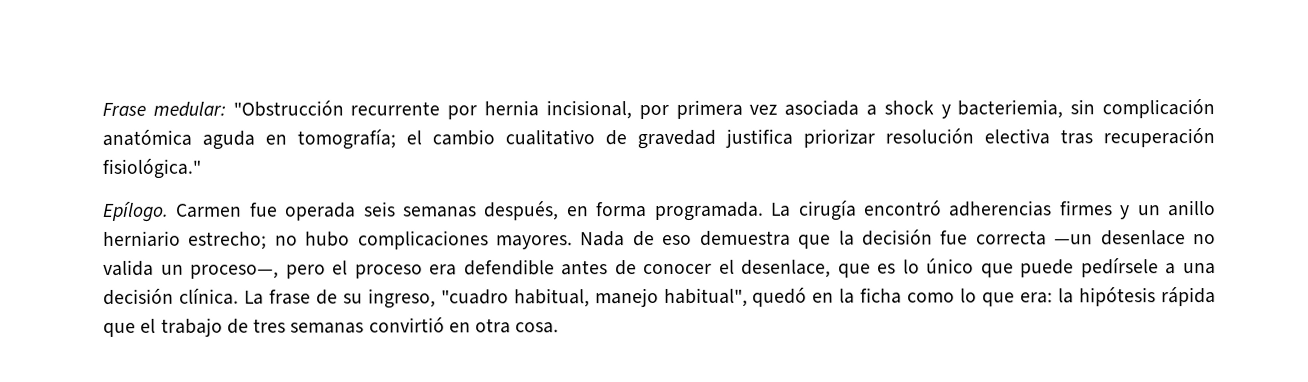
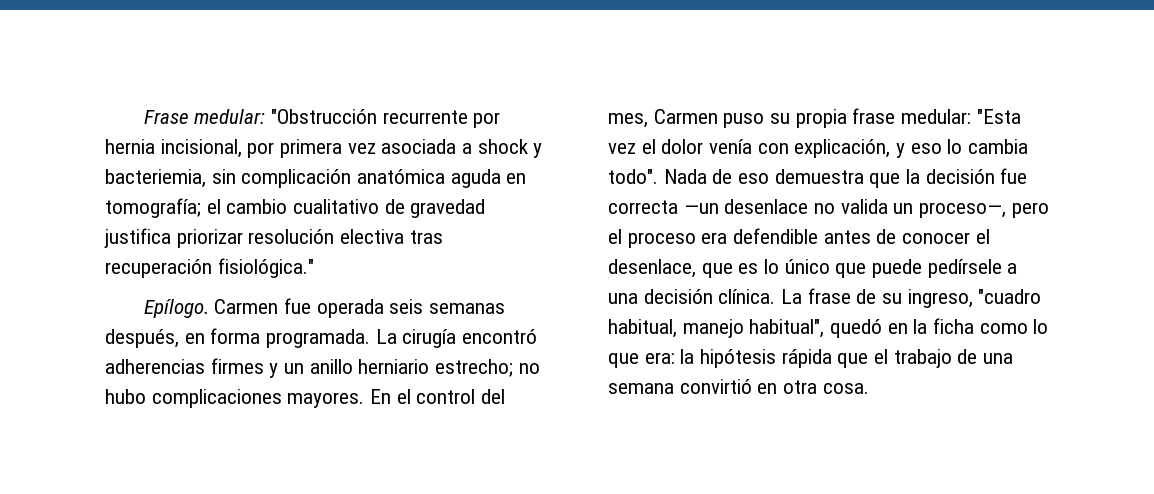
(574, 242) none -> [370,389,506,404] [608,108,1021,128] [608,139,1029,158] [608,169,658,184] En el control del mes, Carmen puso su propia frase medular: "Esta vez el dolor venía con explicación, y eso lo cambia todo".
[253,318,365,334] tres semanas -> [983,353,1014,364] [608,383,674,394] una semana

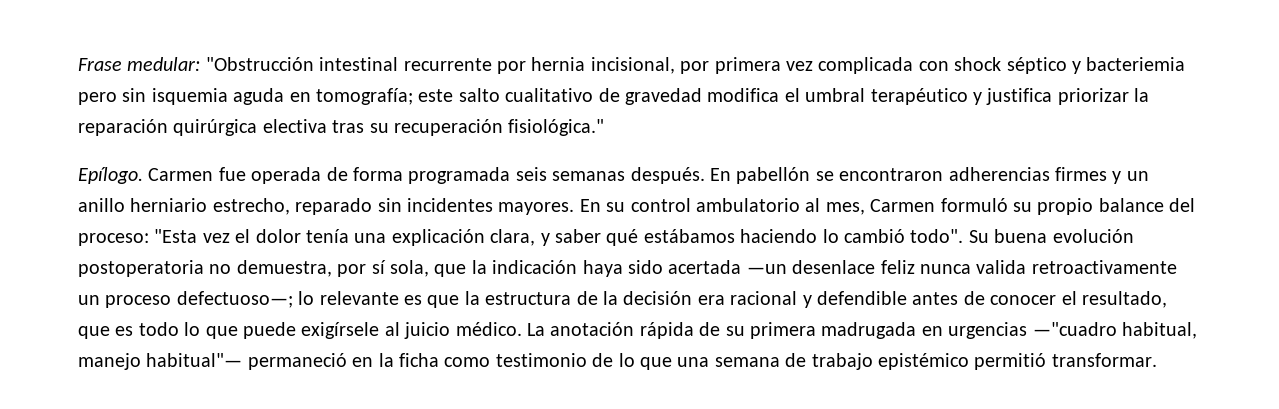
(378, 116) none -> [319,57,399,71] intestinal
[381,139,543,158] [105,169,446,188] asociada a shock y bacteriemia, sin complicación anatómica -> [818,57,1186,74] [78,88,228,105] complicada con shock séptico y bacteriemia pero sin isquemia
[206,199,288,214] el cambio -> [418,88,500,102] este salto
[104,228,335,248] justifica priorizar resolución -> [707,88,1150,105] [78,119,258,136] modifica el umbral terapéutico y justifica priorizar la reparación quirúrgica
(443, 237) none -> [369,123,389,133] su
[389,299,506,314] [105,328,538,348] seis semanas después, en forma programada. La cirugía encontró -> [326,167,944,184] de forma programada seis semanas después. En pabellón se encontraron
[435,359,540,377] [105,389,506,408] [608,108,1021,128] [608,139,1029,158] [608,168,1028,188] [608,199,1049,218] [608,229,728,248] estrecho; no hubo complicaciones mayores. En el control del mes, Carmen puso su propia frase medular: "Esta vez el dolor venía con explicación, y eso lo cambia todo". Nada de eso demuestra que la decisión fue correcta —un desenlace no valida un proceso—, pero el proceso era -> [212,198,1196,215] [78,229,1134,246] [78,260,1177,277] [78,291,812,308] estrecho, reparado sin incidentes mayores. En su control ambulatorio al mes, Carmen formuló su propio balance del proceso: "Esta vez el dolor tenía una explicación clara, y saber qué estábamos haciendo lo cambió todo". Su buena evolución postoperatoria no demuestra, por sí sola, que la indicación haya sido acertada —un desenlace feliz nunca valida retroactivamente un proceso defectuoso—; lo relevante es que la estructura de la decisión era racional y
[608,259,696,278] desenlace, -> [1081,291,1167,308] resultado,
[764,259,1018,278] [608,288,1042,308] [608,318,1049,338] [608,349,1014,368] [608,379,869,394] lo único que puede pedírsele a una decisión clínica. La frase de su ingreso, "cuadro habitual, manejo habitual", quedó en la ficha como lo que era: la hipótesis rápida que el trabajo de una semana convirtió en otra cosa. -> [138,322,1197,339] [78,353,1157,370] todo lo que puede exigírsele al juicio médico. La anotación rápida de su primera madrugada en urgencias —"cuadro habitual, manejo habitual"— permaneció en la ficha como testimonio de lo que una semana de trabajo epistémico permitió transformar.

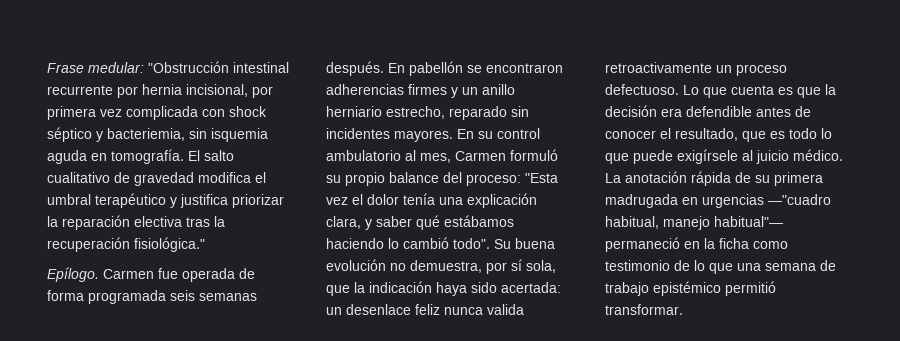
[1086,57,1186,71] [78,92,117,105] bacteriemia pero -> [107,128,185,141] bacteriemia,
[316,88,454,105] tomografía; este -> [111,149,200,164] tomografía. El
[173,119,258,136] quirúrgica -> (130, 222) none
[369,123,389,133] su -> [214,216,225,227] la
[78,260,204,277] postoperatoria -> (386, 265) none
[668,260,787,274] acertada —un -> [501,282,561,293] [326,307,342,315] acertada: un
[176,291,812,308] defectuoso—; lo relevante es que la estructura de la decisión era racional y -> [605,84,836,98] [605,105,682,117] defectuoso. Lo que cuenta es que la decisión era

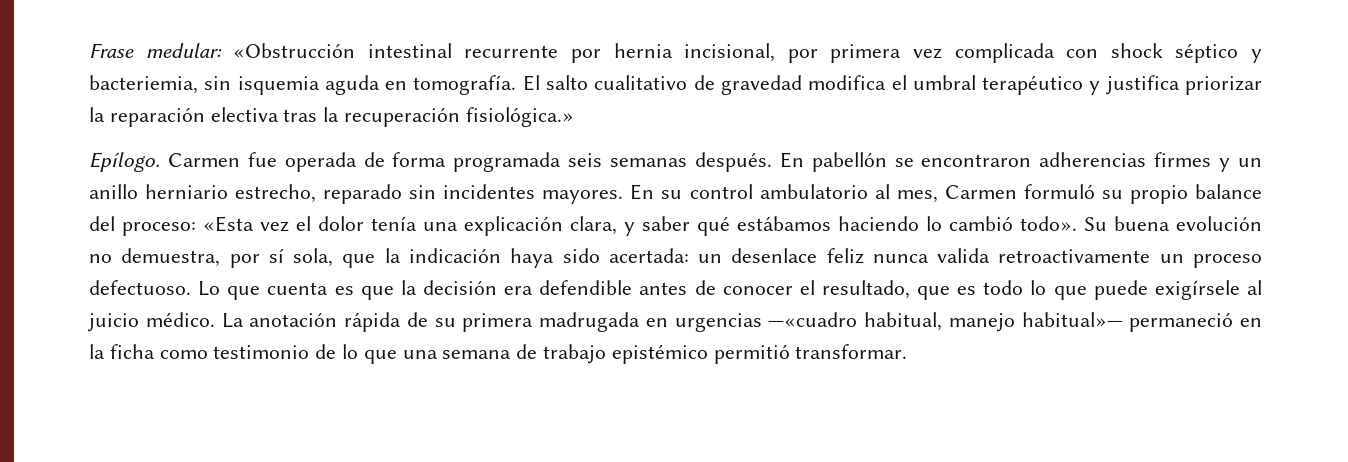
[148,61,229,73] "Obstrucción -> [233,43,356,58] «Obstrucción
[134,237,205,252] fisiológica." -> [465,107,574,127] fisiológica.»
[525,173,558,183] "Esta -> [203,216,254,232] «Esta
[453,238,490,249] todo". -> [1020,216,1077,231] todo».
[768,194,831,205] —"cuadro -> [768,312,858,327] —«cuadro
[714,216,783,227] habitual"— -> [1021,312,1123,327] habitual»—

